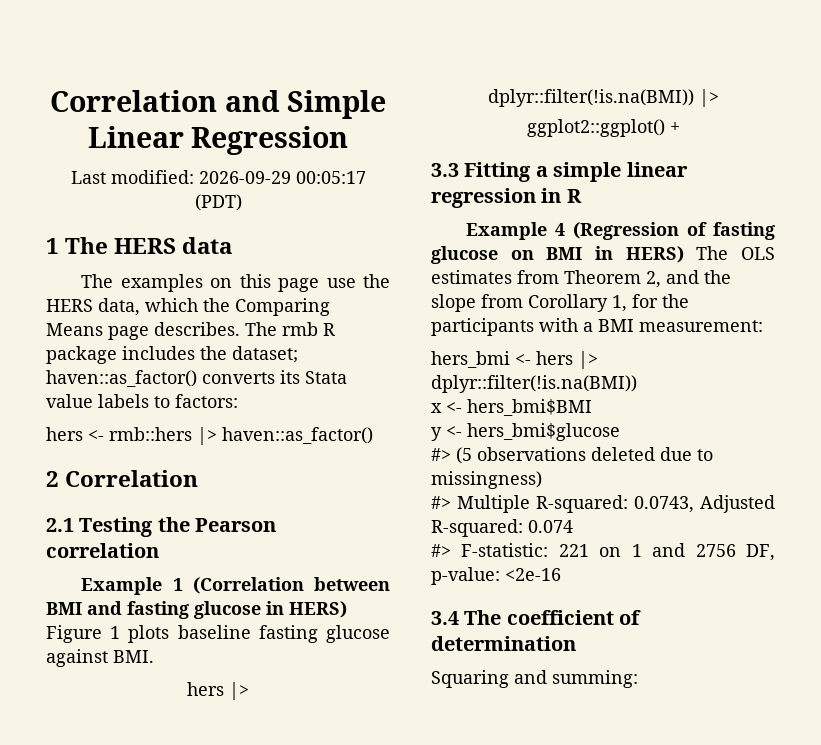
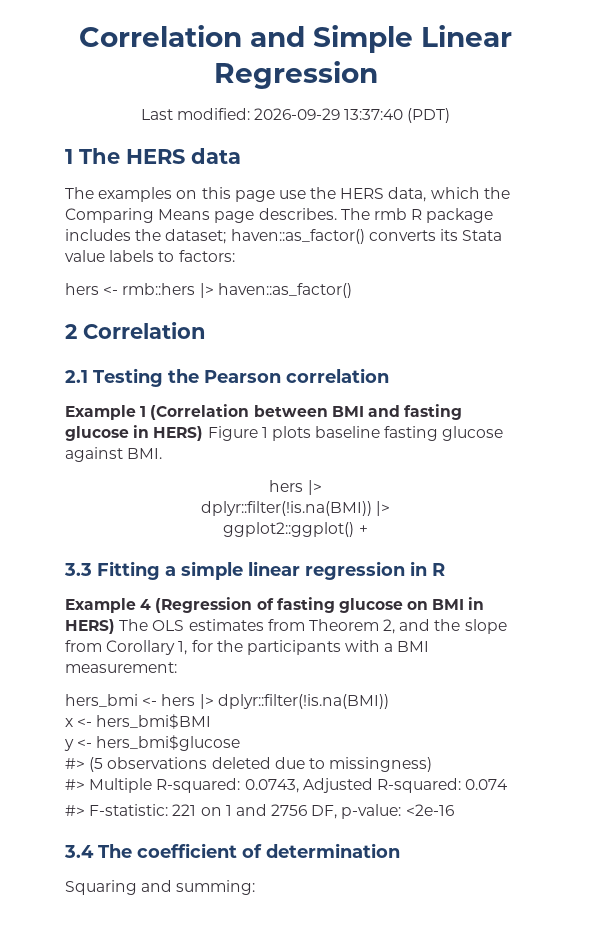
[295,171,366,184] 00:05:17 -> [344,109,404,120] 13:37:40

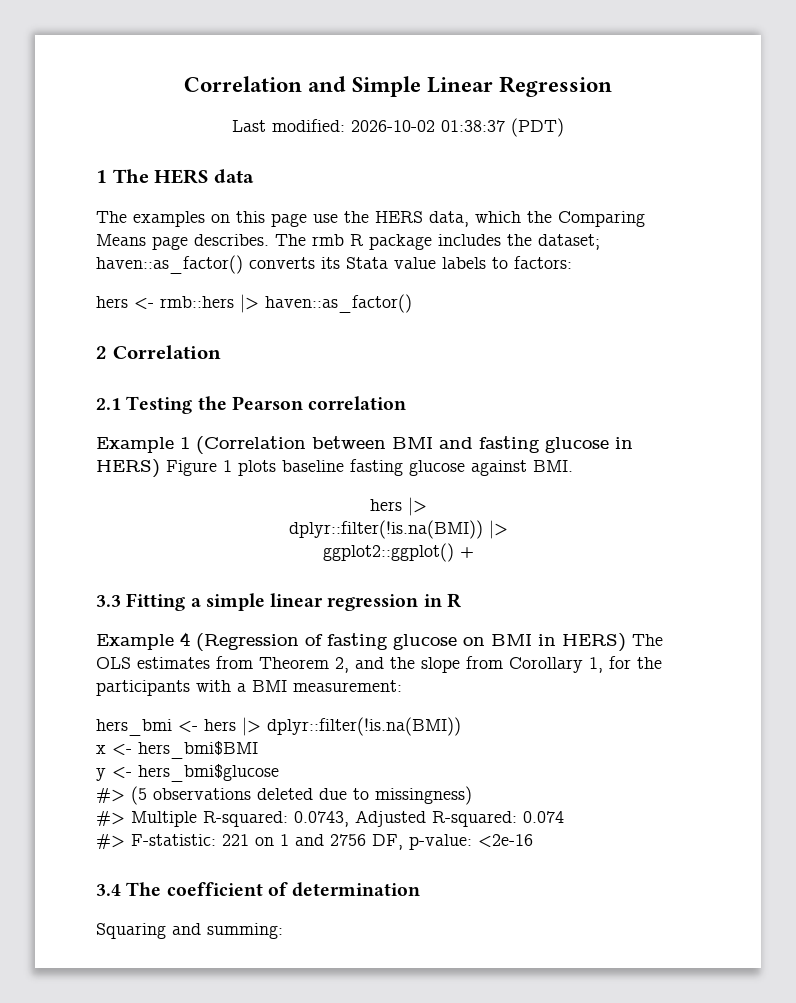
[254,108,404,120] 2026-09-29 13:37:40 -> [351,120,505,132] 2026-10-02 01:38:37

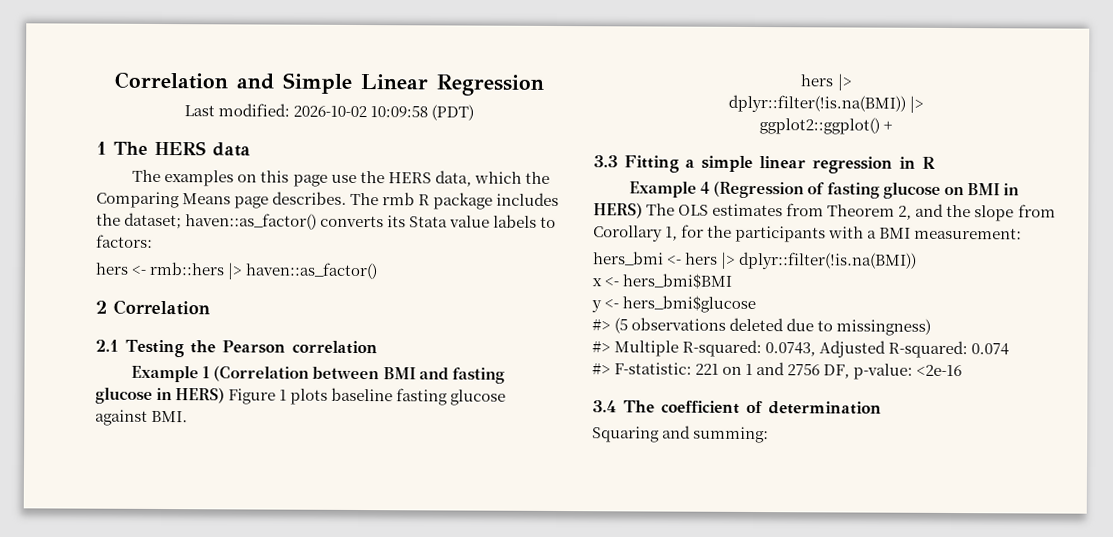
[441,120,505,132] 01:38:37 -> [370,105,429,118] 10:09:58

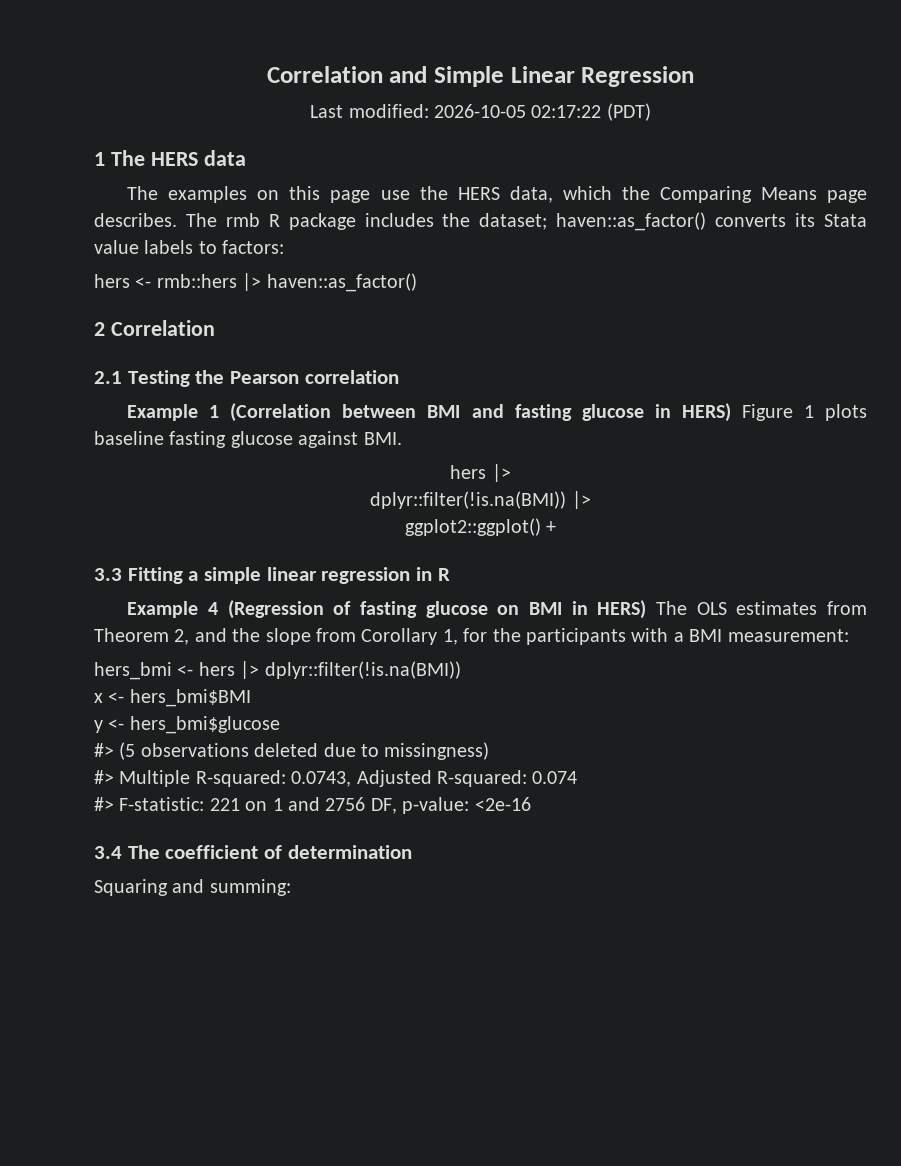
[293,105,429,118] 2026-10-02 10:09:58 -> [434,104,602,118] 2026-10-05 02:17:22

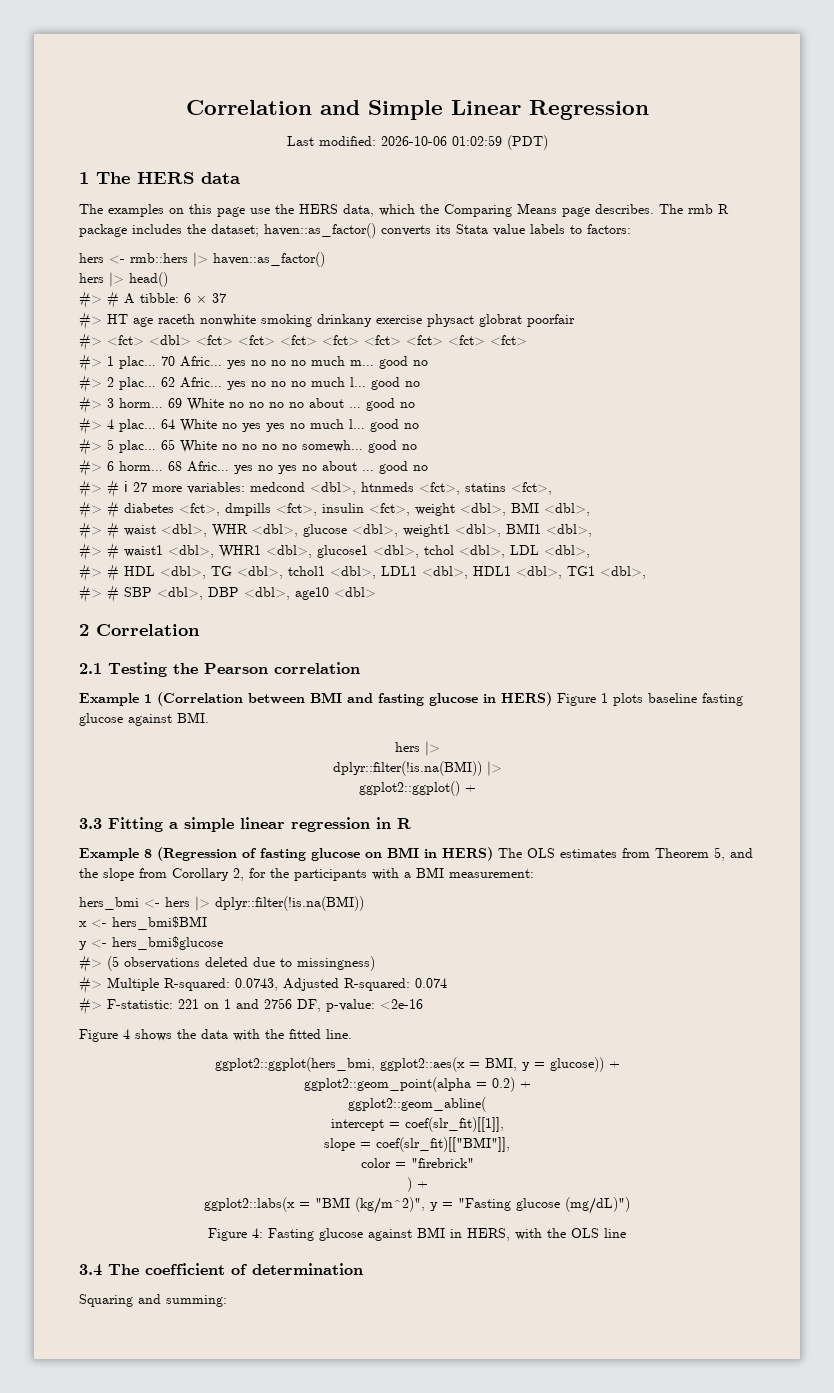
[434,104,602,118] 2026-10-05 02:17:22 -> [380,135,502,146] 2026-10-06 01:02:59
(417, 282) none -> [79,272,168,287] [79,291,226,309] [79,312,575,330] [79,333,527,351] [79,354,428,372] [79,375,420,393] [79,396,415,414] [79,417,419,435] [79,438,417,456] [79,459,428,477] [79,480,552,498] [79,501,590,519] [79,522,592,540] [79,543,590,561] [79,564,646,582] [79,585,376,603] // hers |> head() // #> # A tibble: 6 × 37 // #> HT age raceth nonwhite smoking drinkany exercise physact globrat poorfair // #> <fct> <dbl> <fct> <fct> <fct> <fct> <fct> <fct> <fct> <fct> // #> 1 plac… 70 Afric… yes no no no much m… good no // #> 2 plac… 62 Afric… yes no no no much l… good no // #> 3 horm… 69 White no no no no about … good no // #> 4 plac… 64 White no yes yes no much l… good no // #> 5 plac… 65 White no no no no somewh… good no // #> 6 horm… 68 Afric… yes no yes no about … good no // #> # ℹ 27 more variables: medcond <dbl>, htnmeds <fct>, statins <fct>, // #> # diabetes <fct>, dmpills <fct>, insulin <fct>, weight <dbl>, BMI <dbl>, // #> # waist <dbl>, WHR <dbl>, glucose <dbl>, weight1 <dbl>, BMI1 <dbl>, // #> # waist1 <dbl>, WHR1 <dbl>, glucose1 <dbl>, tchol <dbl>, LDL <dbl>, // #> # HDL <dbl>, TG <dbl>, tchol1 <dbl>, LDL1 <dbl>, HDL1 <dbl>, TG1 <dbl>, // #> # SBP <dbl>, DBP <dbl>, age10 <dbl>
[207,602,218,615] 4 -> [144,849,152,858] 8
[174,629,190,645] 2, -> [714,847,725,861] 5,
[442,629,458,645] 1, -> [233,868,244,881] 2,
(531, 804) none -> [79,1029,352,1042] [214,1057,620,1072] [303,1077,531,1092] [348,1097,486,1112] [330,1117,504,1132] [324,1137,510,1152] [360,1158,474,1168] [406,1177,428,1192] [204,1197,630,1214] [208,1227,626,1241] // Figure 4 shows the data with the fitted line. // ggplot2::ggplot(hers_bmi, ggplot2::aes(x = BMI, y = glucose)) + // ggplot2::geom_point(alpha = 0.2) + // ggplot2::geom_abline( // intercept = coef(slr_fit)[[1]], // slope = coef(slr_fit)[["BMI"]], // color = "firebrick" // ) + // ggplot2::labs(x = "BMI (kg/m^2)", y = "Fasting glucose (mg/dL)") // Figure 4: Fasting glucose against BMI in HERS, with the OLS line

